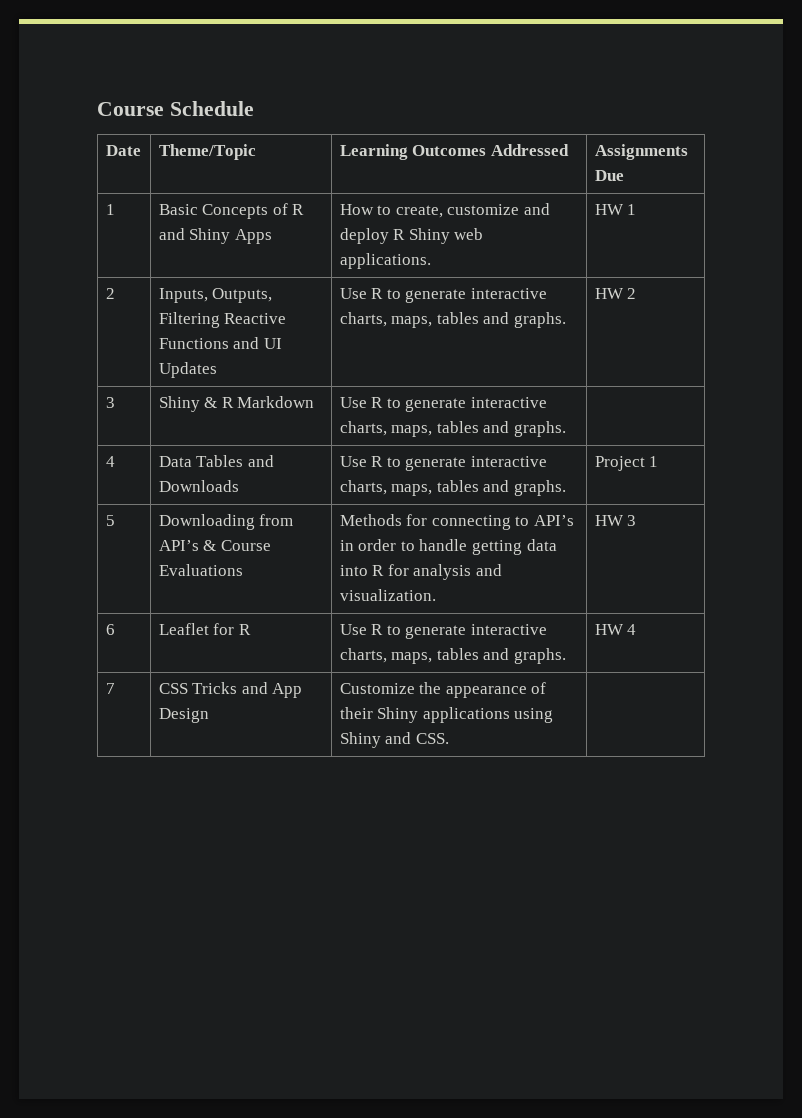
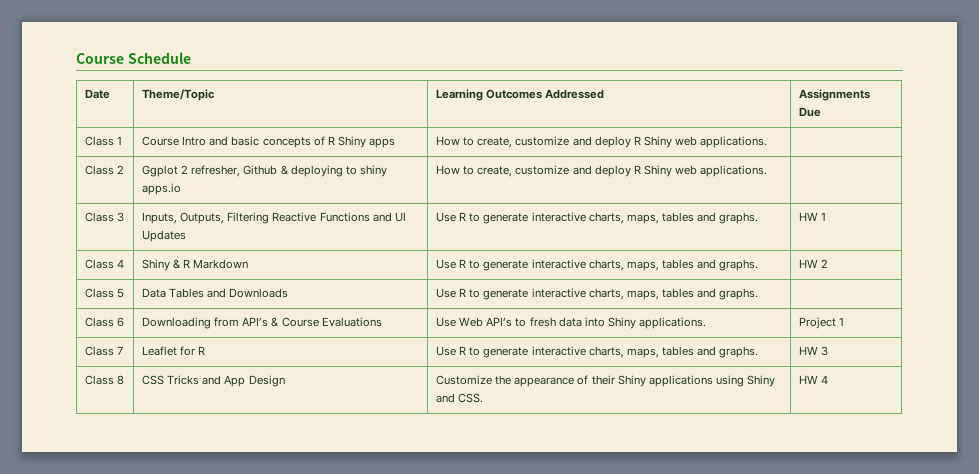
(624, 175) none -> [85,136,115,146] Class
[158,203,305,219] [158,228,272,244] Basic Concepts of R and Shiny Apps -> [142,136,395,148] Course Intro and basic concepts of R Shiny apps
[594,204,637,215] [105,288,115,299] HW 1 // 2 -> [85,165,125,175] [142,165,387,177] [142,183,182,195] [436,165,768,177] [85,212,125,222] // Class 2 | Ggplot 2 refresher, Github & deploying to shiny apps.io | How to create, customize and deploy R Shiny web applications. | // Class 3
[627,288,637,299] [105,397,115,408] 2 // 3 -> [821,212,827,221] [85,259,125,269] 1 // Class 4
[105,456,115,467] // 4 -> [799,259,829,268] [85,288,125,298] HW 2 // Class 5
[594,456,659,471] [105,515,115,526] Project 1 // 5 -> [85,317,125,327] // Class 6
[339,514,575,530] [339,539,557,555] [339,564,503,580] [339,589,436,601] [594,515,637,526] [105,624,115,635] Methods for connecting to API’s in order to handle getting data into R for analysis and visualization. | HW 3 // 6 -> [436,317,706,329] [799,317,845,329] [85,346,124,356] Use Web API’s to fresh data into Shiny applications. | Project 1 // Class 7
[627,624,637,635] [105,683,115,694] 4 // 7 -> [821,346,829,356] [85,375,125,385] 3 // Class 8
(449, 738) none -> [799,375,829,384] HW 4

